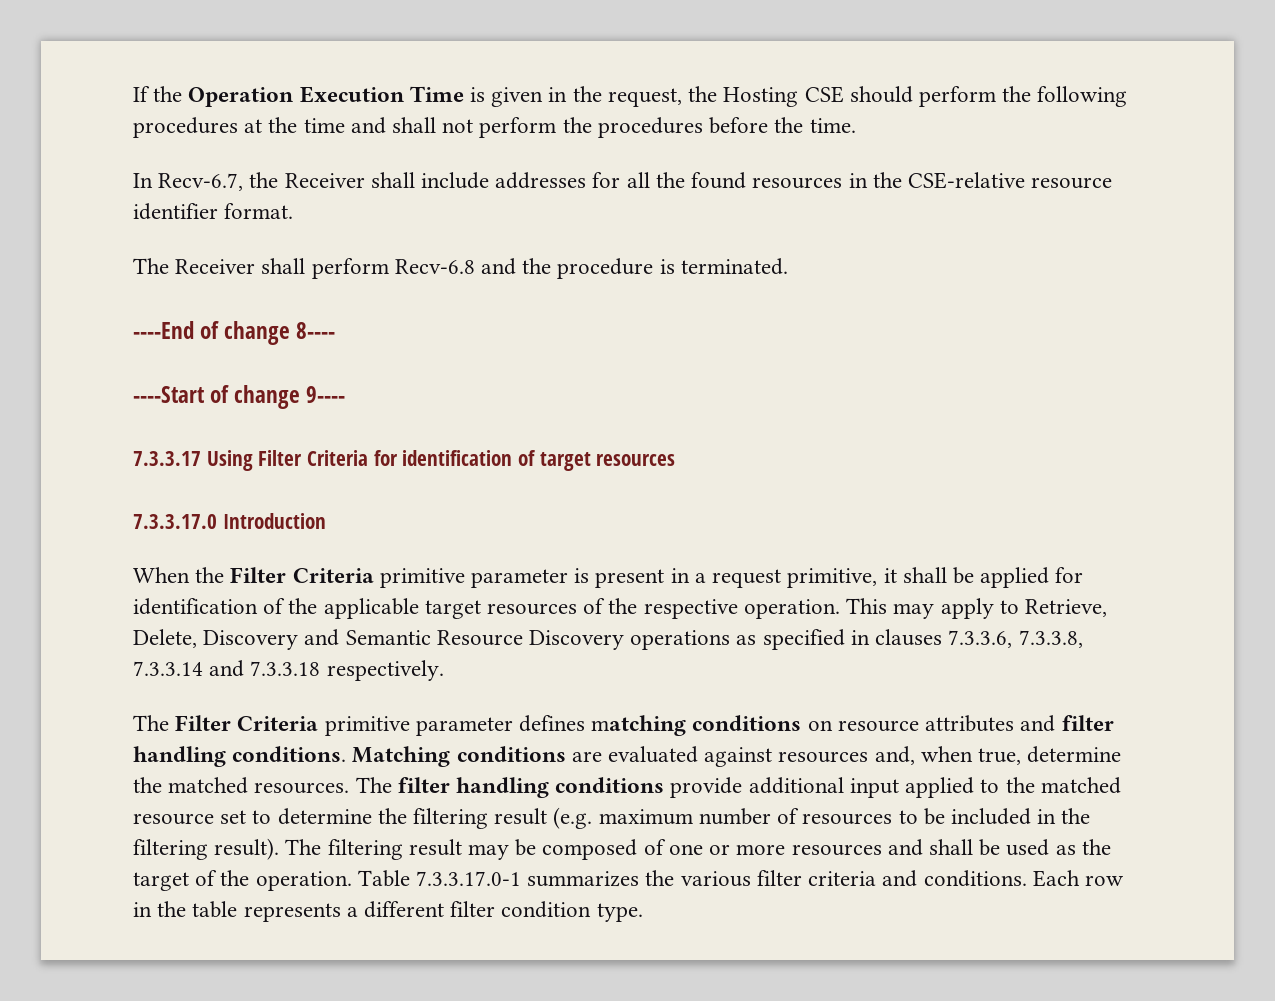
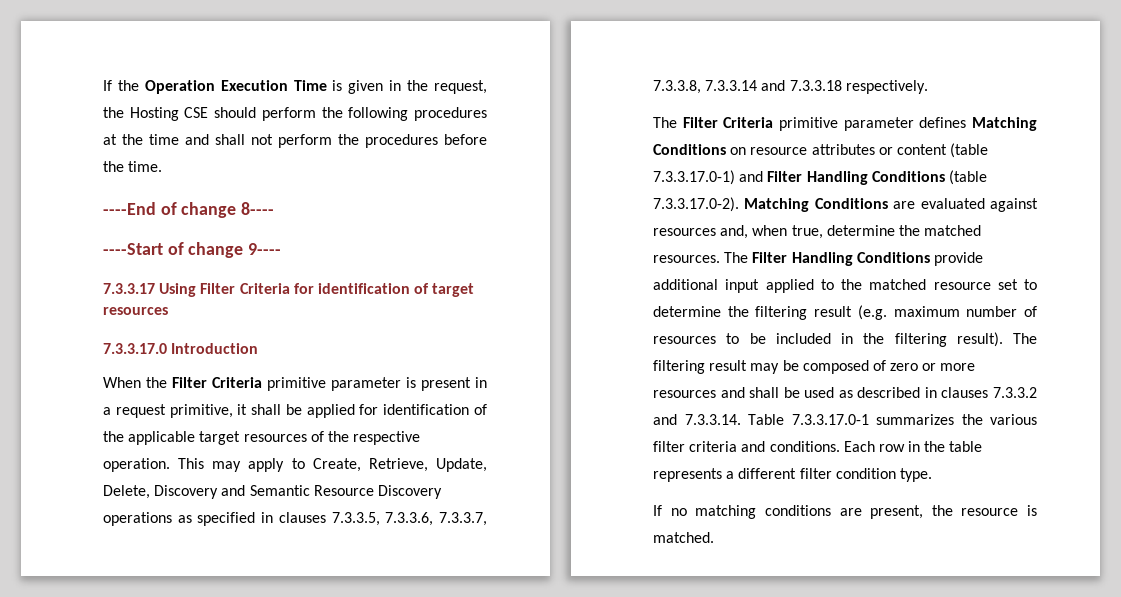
[133,172,1113,191] [133,203,294,220] [133,258,788,279] // In Recv-6.7, the Receiver shall include addresses for all the found resources in the CSE-relative resource identifier format. // The Receiver shall perform Recv-6.8 and the procedure is terminated. -> (163, 166) none
[1024,599,1107,617] Retrieve, -> [312,458,487,472] Create, Retrieve, Update,
[948,630,1013,648] 7.3.3.6, -> [331,512,487,526] 7.3.3.5, 7.3.3.6, 7.3.3.7,
[591,715,802,736] matching conditions -> [972,117,1037,131] [653,144,726,155] Matching Conditions
[1020,715,1114,732] [133,746,566,767] and filter handling conditions. Matching conditions -> [878,143,989,158] [653,170,987,185] [653,197,888,212] or content (table 7.3.3.17.0-1) and Filter Handling Conditions (table 7.3.3.17.0-2). Matching Conditions
[397,777,665,798] filter handling conditions -> [752,252,930,266] Filter Handling Conditions
[668,844,703,855] one -> [890,363,919,371] zero
[1081,839,1111,855] [133,870,352,891] the target of the operation. -> [857,387,1037,398] [653,414,741,425] described in clauses 7.3.3.2 and 7.3.3.14.
(643, 912) none -> [653,505,1037,519] [653,532,714,543] // If no matching conditions are present, the resource is matched.

